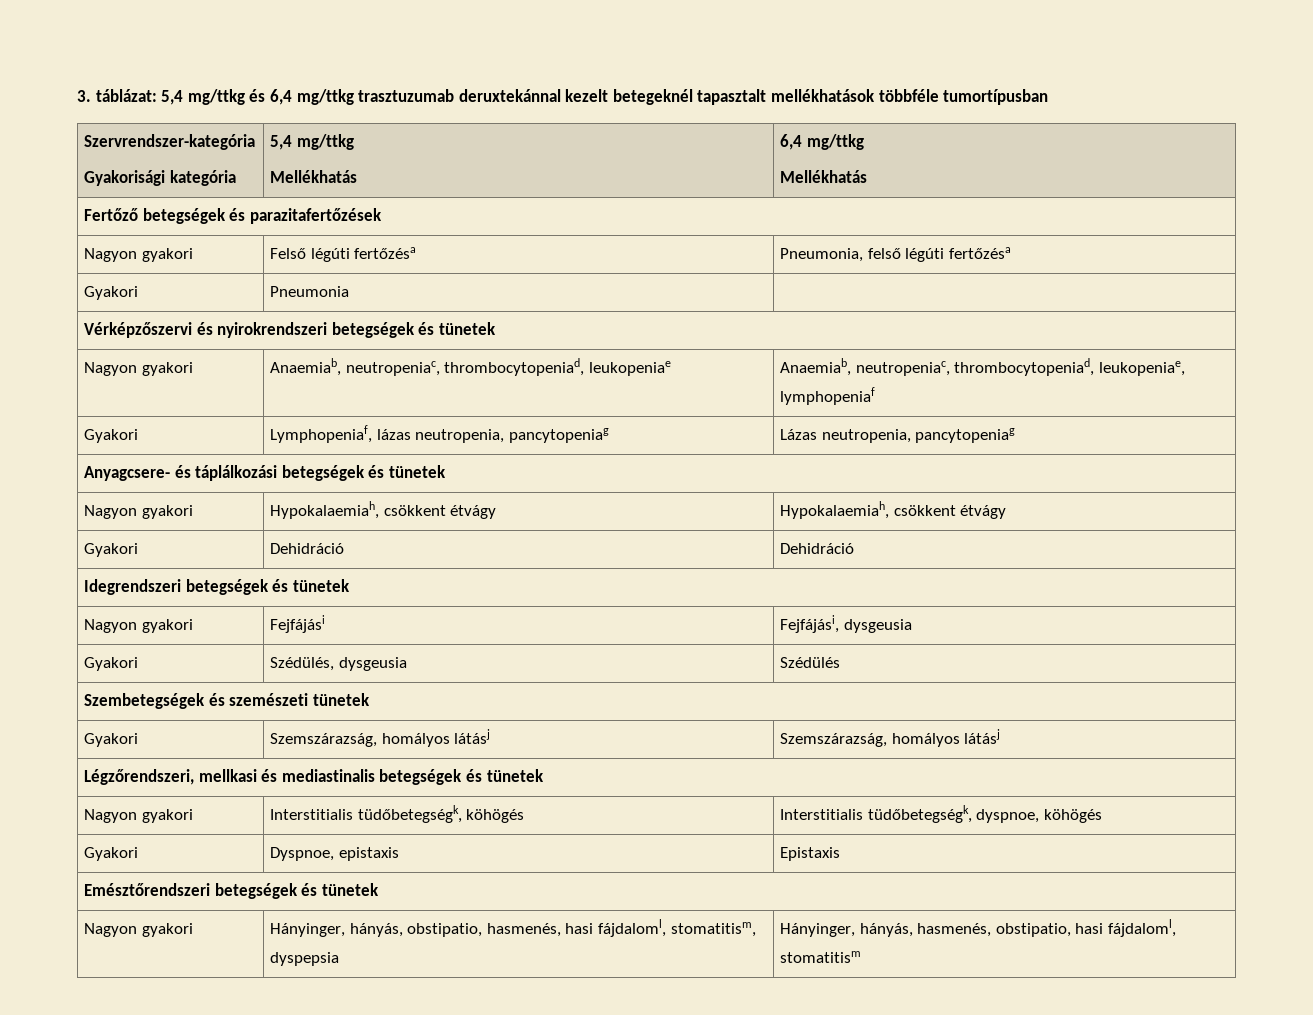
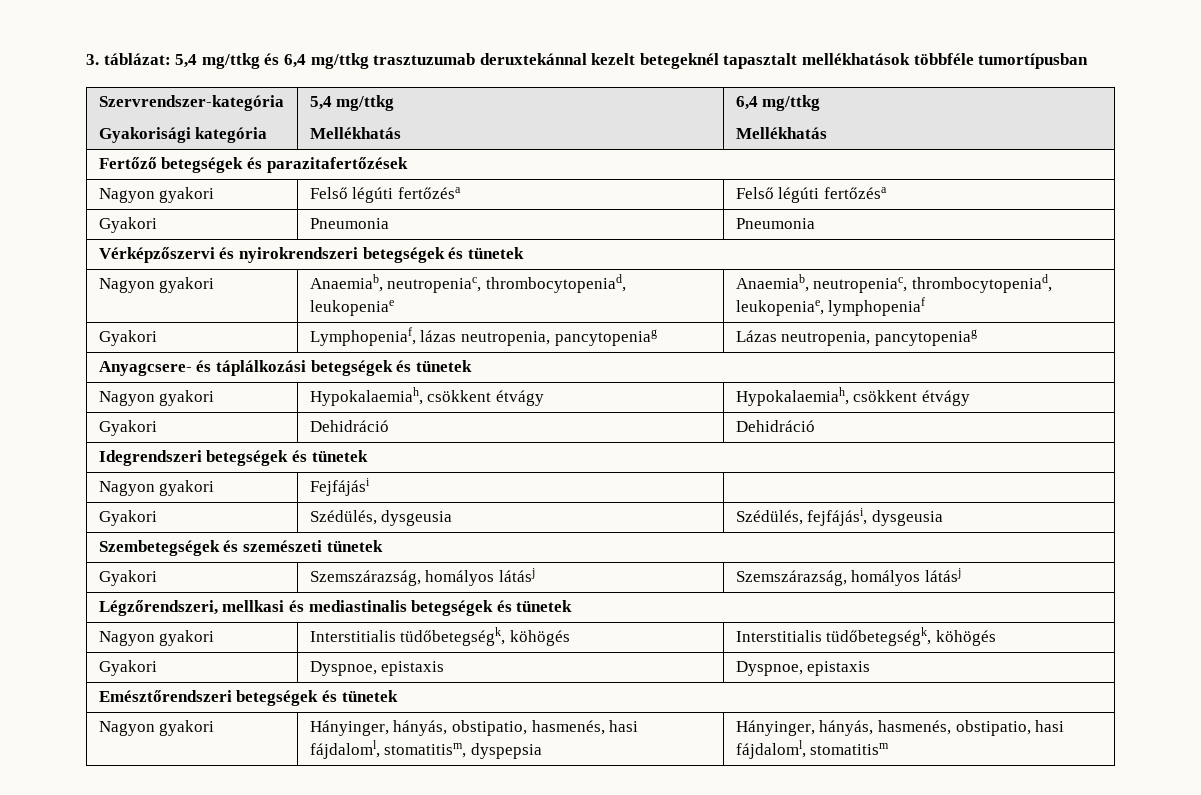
[780,248,901,262] Pneumonia, felső -> [735,187,774,199] Felső
(350, 291) none -> [735,218,815,229] Pneumonia
[780,615,912,633] Fejfájási, dysgeusia -> (370, 487) none
[780,657,841,668] Szédülés -> [735,508,944,526] Szédülés, fejfájási, dysgeusia
[976,809,1040,823] dyspnoe, -> (932, 636) none
[780,847,841,861] Epistaxis -> [735,661,871,676] Dyspnoe, epistaxis

